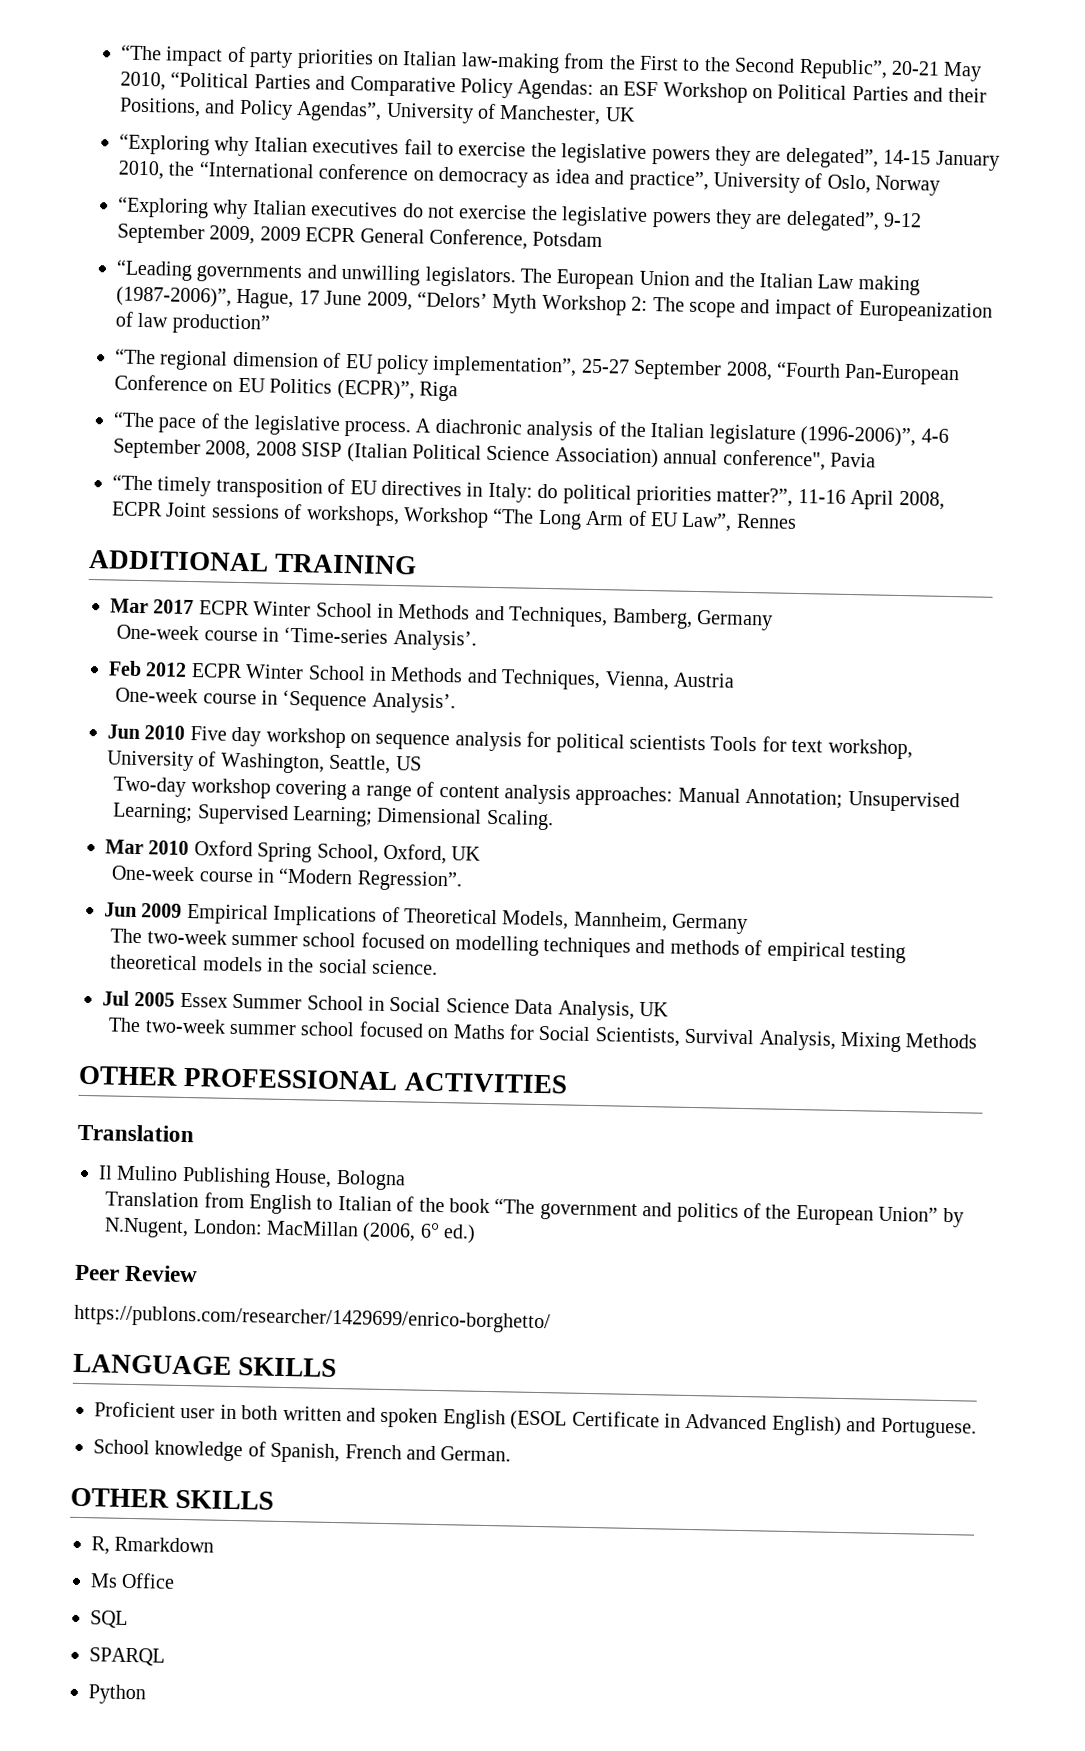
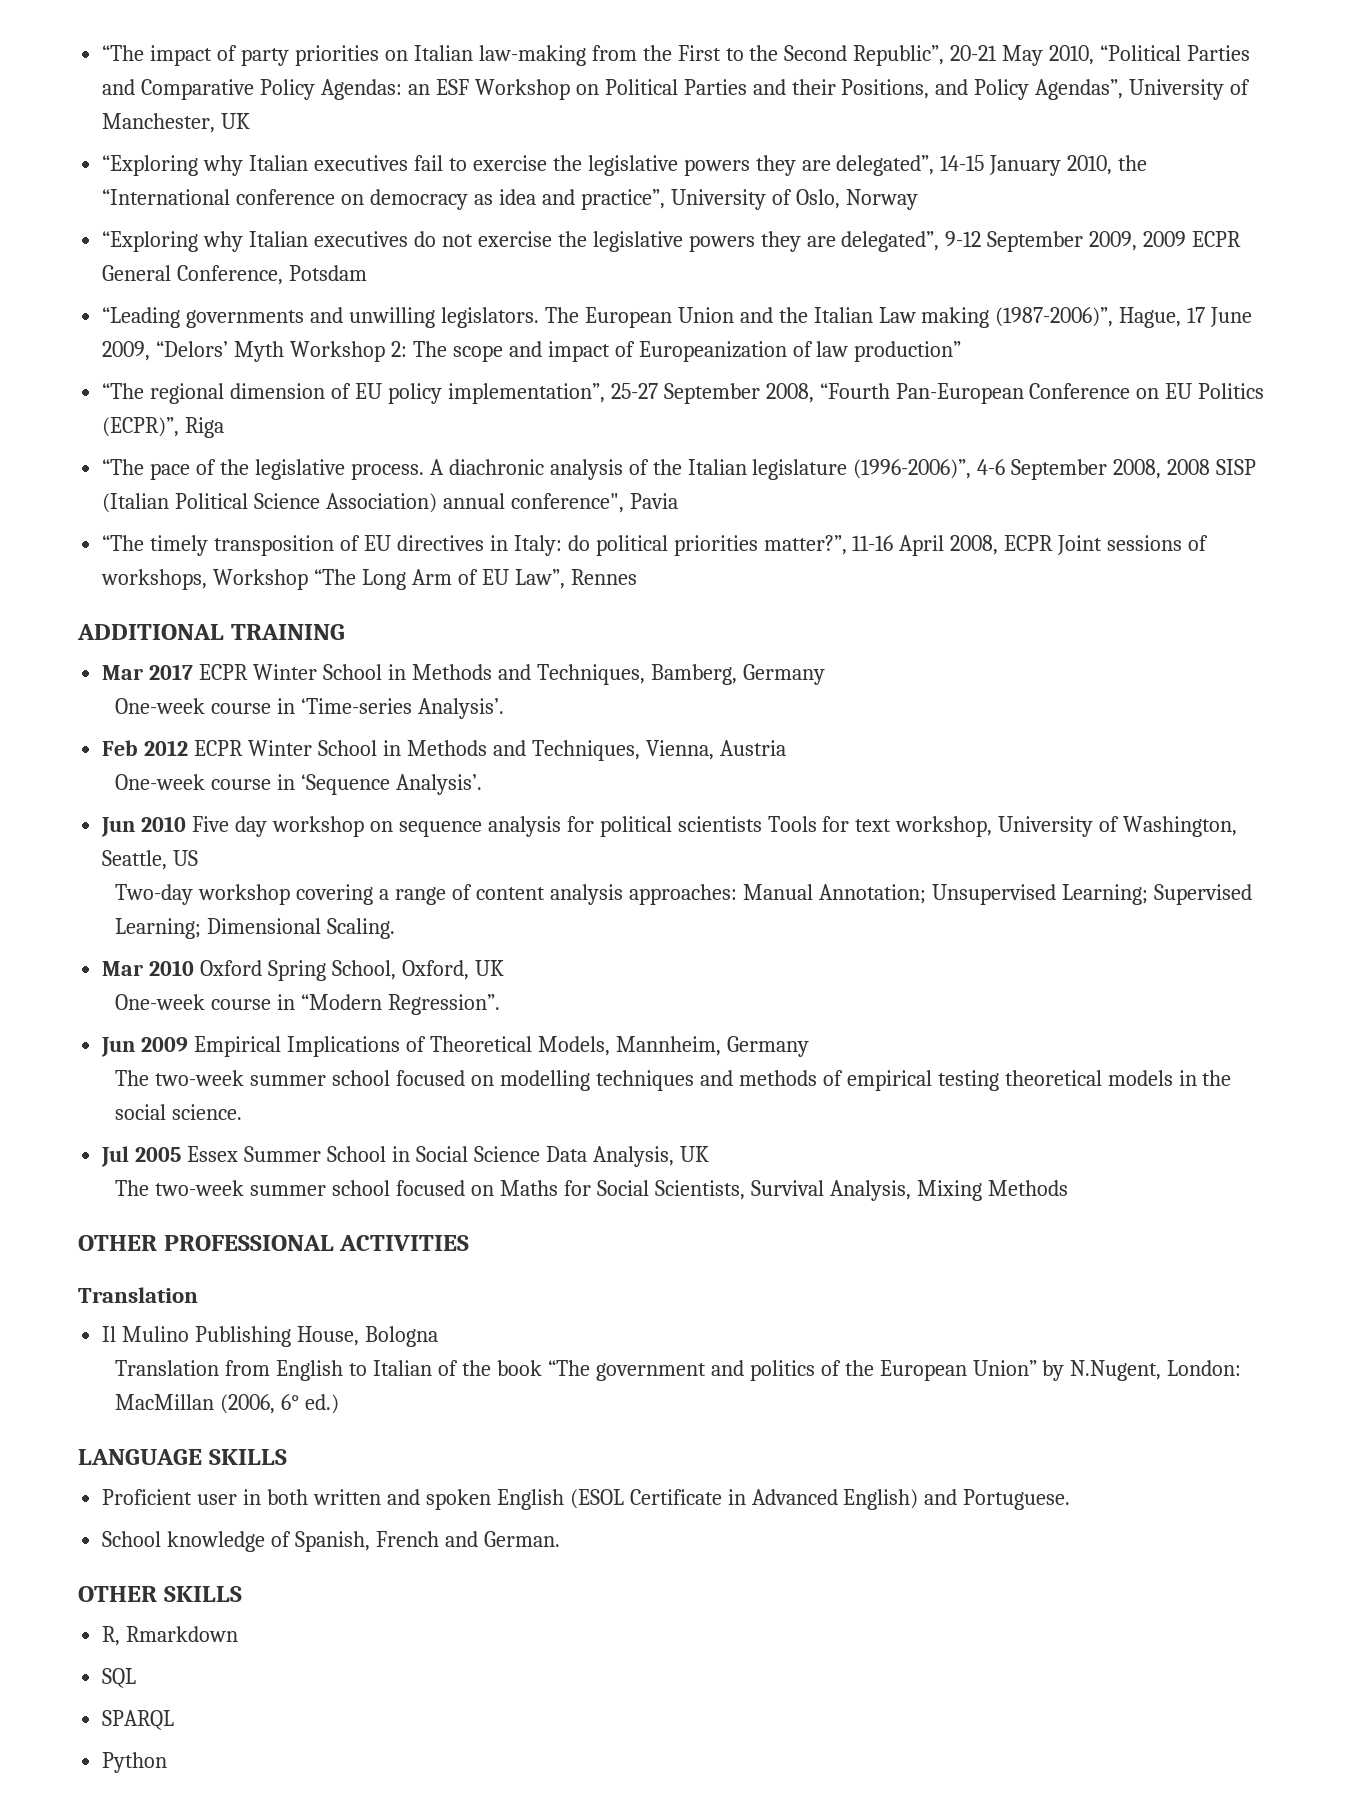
[74,1264,199,1283] [74,1304,551,1334] // Peer Review // https://publons.com/researcher/1429699/enrico-borghetto/ -> (340, 1404) none
[90,1572,176,1589] // Ms Office -> (239, 1634) none

